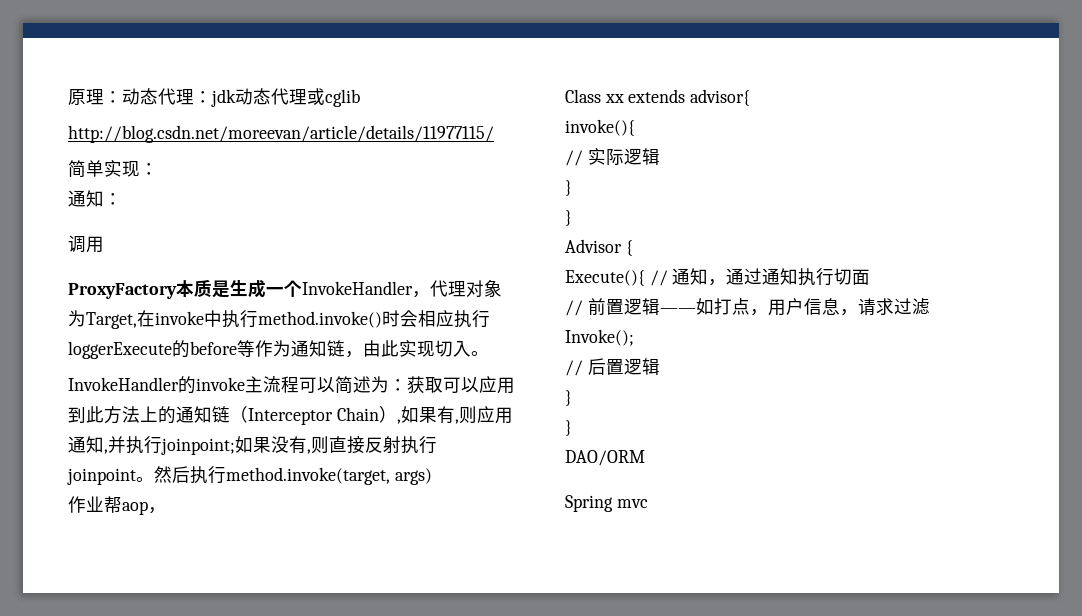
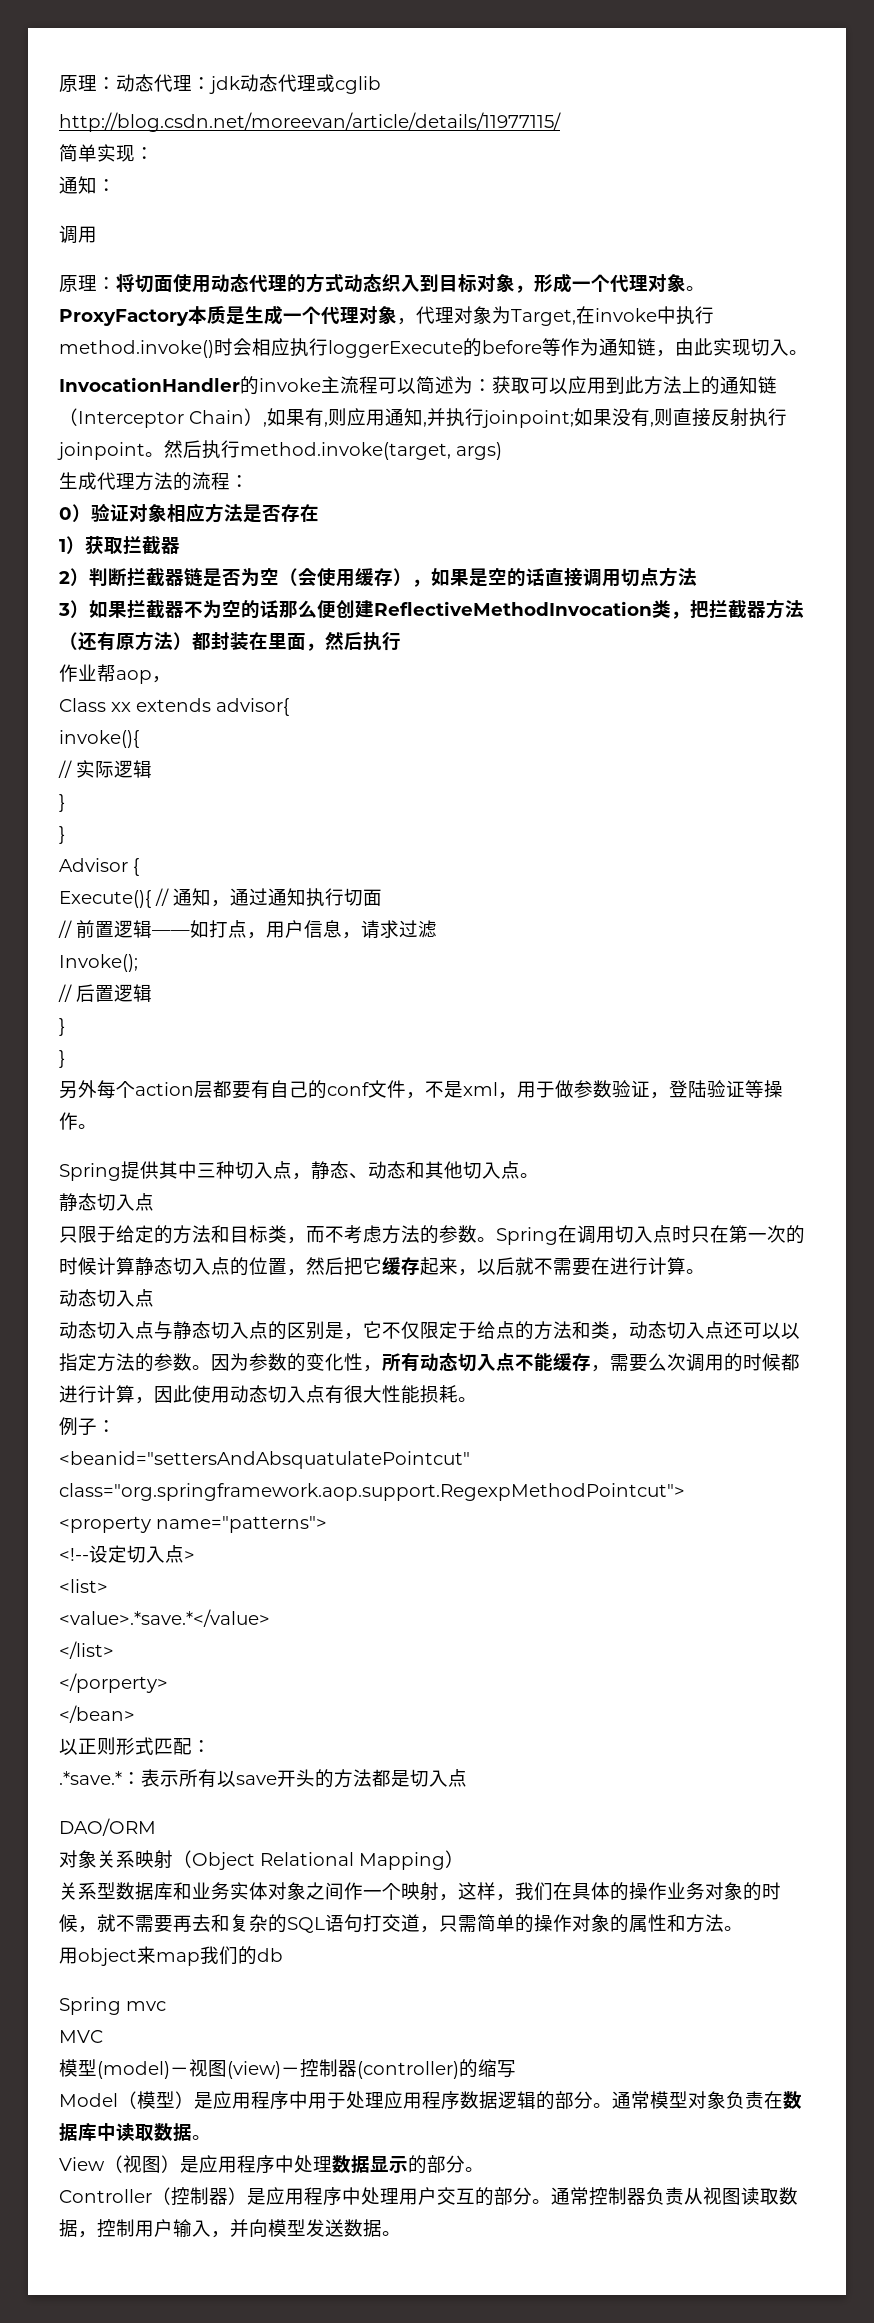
(104, 244) none -> [59,273,705,293] 原理：将切面使用动态代理的方式动态织入到目标对象，形成一个代理对象。
[302,281,413,295] InvokeHandler -> [321,306,397,325] 代理对象
[68,377,179,391] InvokeHandler -> [59,377,240,392] InvocationHandler
(432, 476) none -> [59,472,249,491] [59,503,319,523] [59,535,180,555] [59,567,697,587] [58,599,804,619] [59,631,401,651] // 生成代理方法的流程： // 0）验证对象相应方法是否存在 // 1）获取拦截器 // 2）判断拦截器链是否为空（会使用缓存），如果是空的话直接调用切点方法 // 3）如果拦截器不为空的话那么便创建ReflectiveMethodInvocation类，把拦截器方法（还有原方法）都封装在里面，然后执行
[565,450,645,466] [565,495,648,512] DAO/ORM // Spring mvc -> [59,1080,783,1099] [59,1112,97,1130] [59,1161,539,1181] [59,1193,154,1211] [59,1225,805,1245] [59,1257,705,1276] [59,1289,154,1307] [59,1321,800,1340] [59,1352,800,1372] [59,1385,477,1404] [59,1417,116,1436] [59,1451,470,1469] [59,1483,685,1501] [59,1516,327,1533] [59,1545,195,1563] [59,1579,108,1593] [59,1609,270,1627] [59,1641,114,1659] [59,1673,168,1693] [59,1705,135,1723] [59,1737,211,1755] [59,1769,467,1788] [59,1818,156,1836] [59,1850,464,1870] [59,1882,781,1901] [59,1914,743,1933] [59,1946,283,1966] [59,1997,166,2015] [59,2030,103,2043] [59,2059,516,2079] [59,2091,802,2110] [59,2123,211,2142] [59,2155,484,2174] [59,2187,798,2206] [59,2219,401,2238] 另外每个action层都要有自己的conf文件，不是xml，用于做参数验证，登陆验证等操作。 // Spring提供其中三种切入点，静态、动态和其他切入点。 // 静态切入点 // 只限于给定的方法和目标类，而不考虑方法的参数。Spring在调用切入点时只在第一次的时候计算静态切入点的位置，然后把它缓存起来，以后就不需要在进行计算。 // 动态切入点 // 动态切入点与静态切入点的区别是，它不仅限定于给点的方法和类，动态切入点还可以以指定方法的参数。因为参数的变化性，所有动态切入点不能缓存，需要么次调用的时候都进行计算，因此使用动态切入点有很大性能损耗。 // 例子： // <beanid="settersAndAbsquatulatePointcut" class="org.springframework.aop.support.RegexpMethodPointcut"> // <property name="patterns"> // <!--设定切入点> // <list> // <value>.*save.*</value> // </list> // </porperty> // </bean> // 以正则形式匹配： // .*save.*：表示所有以save开头的方法都是切入点 // DAO/ORM // 对象关系映射（Object Relational Mapping） // 关系型数据库和业务实体对象之间作一个映射，这样，我们在具体的操作业务对象的时候，就不需要再去和复杂的SQL语句打交道，只需简单的操作对象的属性和方法。 // 用object来map我们的db // Spring mvc // MVC // 模型(model)－视图(view)－控制器(controller)的缩写 // Model（模型）是应用程序中用于处理应用程序数据逻辑的部分。通常模型对象负责在数据库中读取数据。 // View（视图）是应用程序中处理数据显示的部分。 // Controller（控制器）是应用程序中处理用户交互的部分。通常控制器负责从视图读取数据，控制用户输入，并向模型发送数据。

